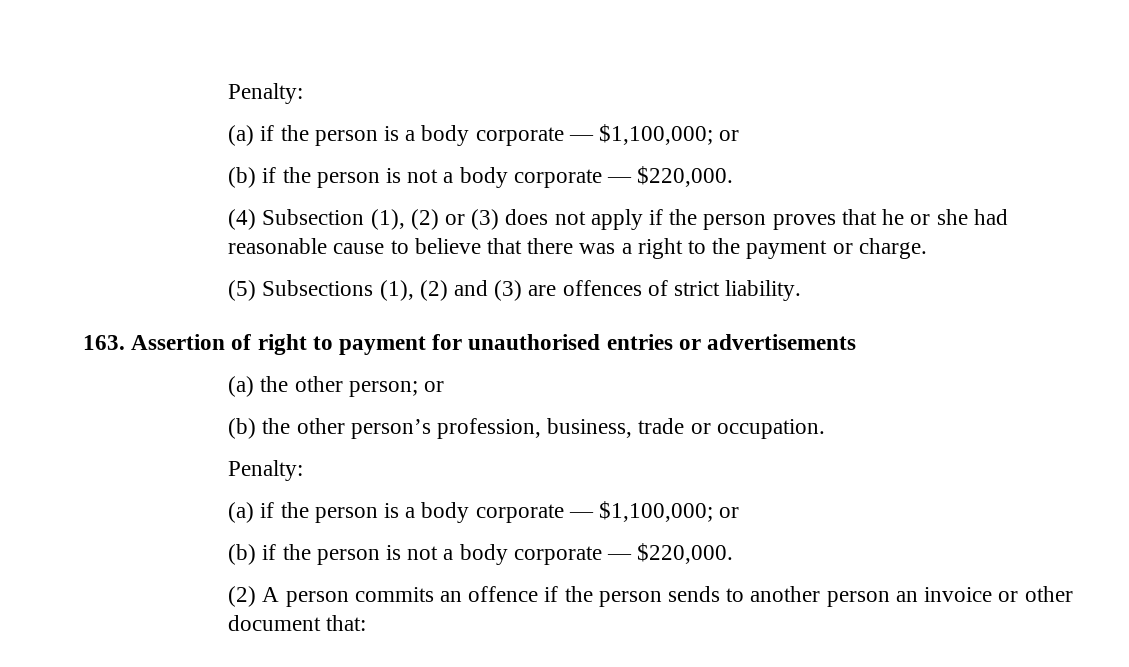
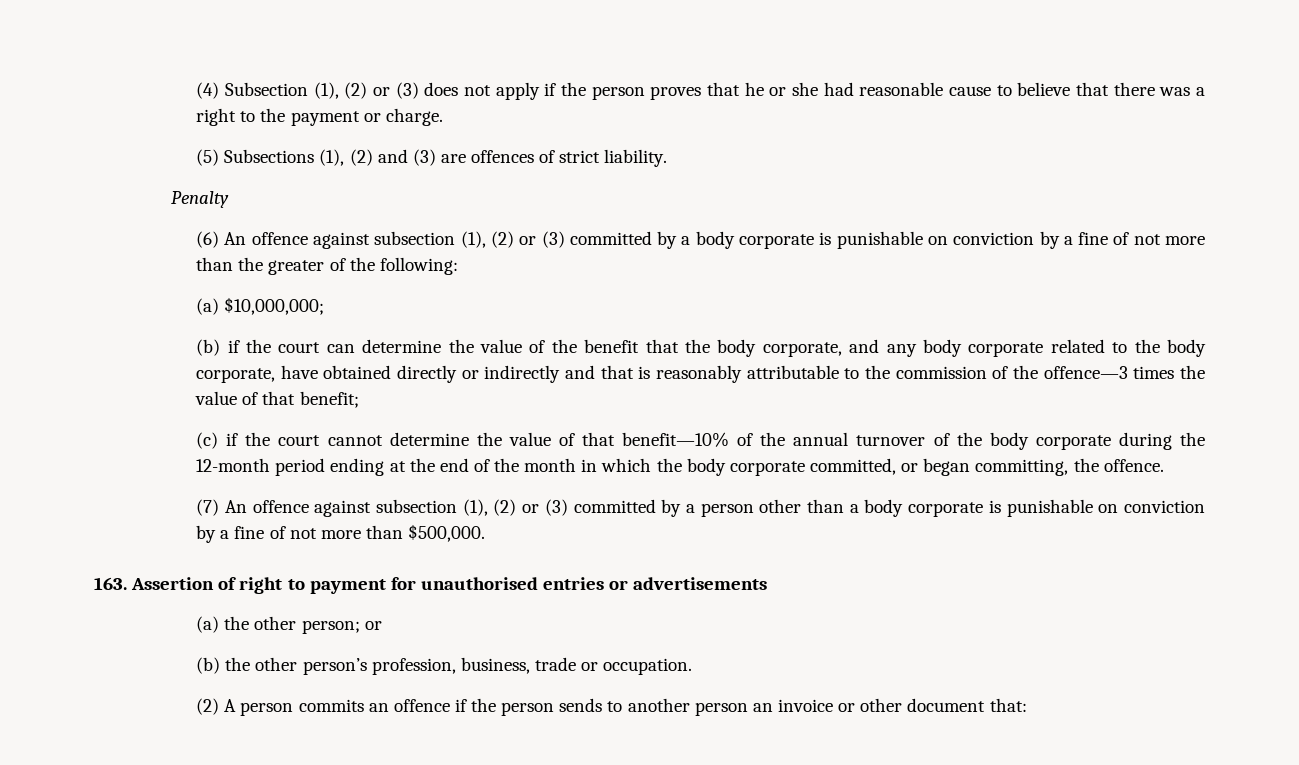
[228,83,304,104] [228,124,740,146] [228,166,734,188] Penalty: // (a) if the person is a body corporate — $1,100,000; or // (b) if the person is not a body corporate — $220,000. // -> (196, 90) none
(802, 290) none -> [170,191,229,208] [196,231,1206,249] [196,257,458,275] [196,297,325,315] [196,339,1206,357] [196,365,1206,383] [195,391,359,408] [196,432,1206,450] [196,458,1164,476] [196,499,1206,517] [196,524,486,543] // Penalty // (6) An offence against subsection (1), (2) or (3) committed by a body corporate is punishable on conviction by a fine of not more than the greater of the following: // (a) $10,000,000; // (b) if the court can determine the value of the benefit that the body corporate, and any body corporate related to the body corporate, have obtained directly or indirectly and that is reasonably attributable to the commission of the offence—3 times the value of that benefit; // (c) if the court cannot determine the value of that benefit—10% of the annual turnover of the body corporate during the 12-month period ending at the end of the month in which the body corporate committed, or began committing, the offence. // (7) An offence against subsection (1), (2) or (3) committed by a person other than a body corporate is punishable on conviction by a fine of not more than $500,000.
[228,460,304,481] [228,501,740,523] [228,543,734,565] // Penalty: // (a) if the person is a body corporate — $1,100,000; or // (b) if the person is not a body corporate — $220,000. -> (693, 666) none

